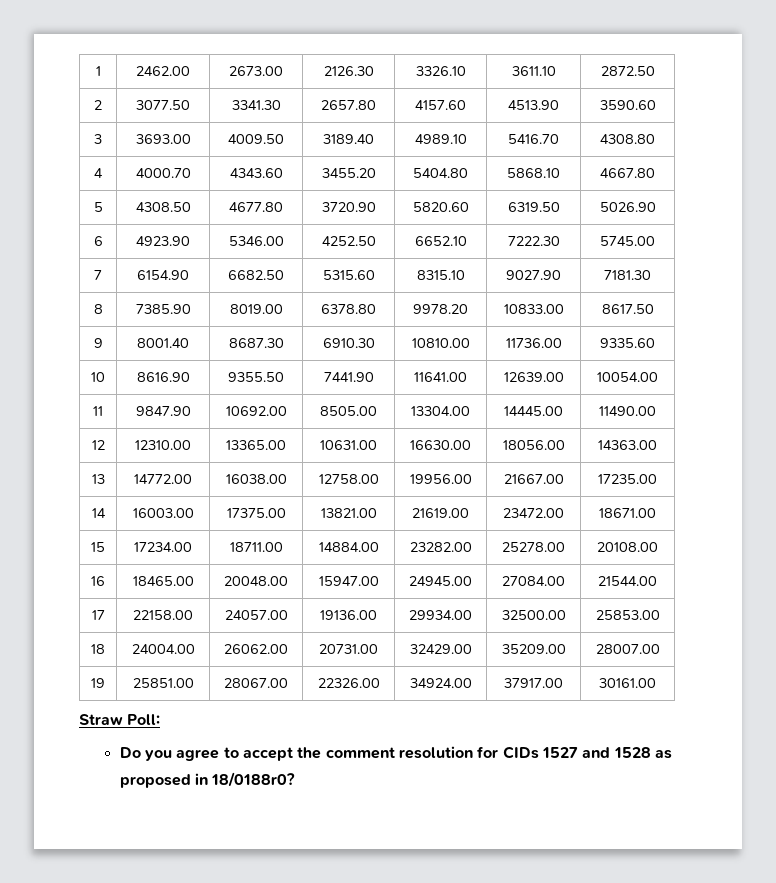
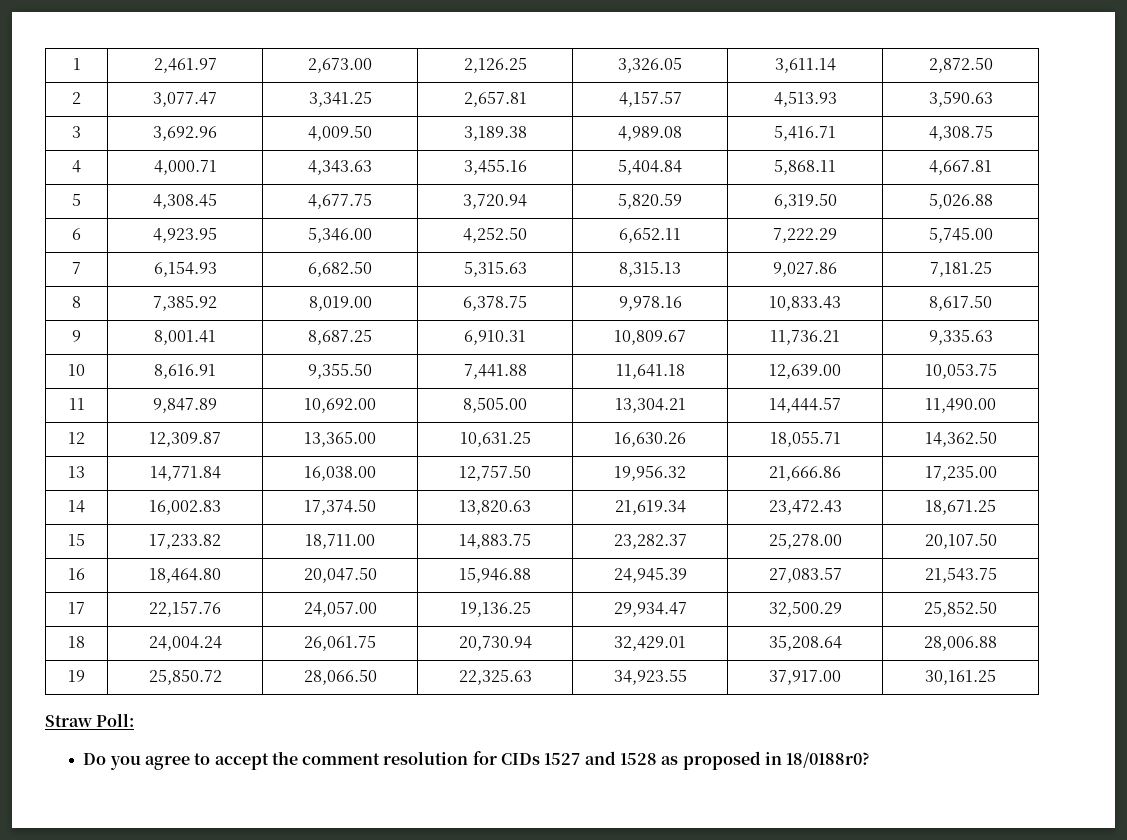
[136,66,190,76] [229,66,283,76] [323,66,374,76] [415,66,466,76] [511,66,556,76] [600,66,655,76] [94,100,102,110] [136,100,190,110] [231,100,281,110] [321,100,376,110] [415,100,466,110] [508,100,559,110] [599,100,656,110] [94,134,102,144] [135,134,191,144] [228,134,284,144] [323,134,374,144] [414,134,467,144] [508,134,559,144] [600,134,655,144] [94,168,103,178] [135,168,191,178] [229,168,283,178] [321,168,376,178] [413,168,468,178] [507,168,560,178] [600,168,655,178] [93,202,103,212] [135,202,191,212] [229,202,283,212] [321,202,376,212] [412,202,469,212] [507,202,560,212] [599,202,656,212] [93,236,103,246] [136,236,190,246] [228,236,284,246] [321,236,376,246] [414,236,467,246] [507,236,560,246] [600,236,655,246] [94,270,102,280] [137,270,189,280] [228,270,284,280] [322,270,375,280] [416,270,465,280] [506,270,561,280] [604,270,651,280] [93,304,103,314] [135,304,191,314] [229,304,283,314] [321,304,376,314] [413,304,468,314] [503,304,564,314] [601,304,654,314] [93,338,103,348] [137,338,189,348] [228,338,284,348] [322,338,375,348] [411,338,470,348] [505,338,562,348] [600,338,655,348] [91,372,105,382] [136,372,190,382] [228,372,284,382] [323,372,374,382] [414,372,467,382] [503,372,564,382] [597,372,658,382] [93,406,103,416] [135,406,191,416] [225,406,287,416] [320,406,377,416] [411,406,470,416] [504,406,563,416] [599,406,656,416] [91,440,105,450] [135,440,191,450] [226,440,286,450] [320,440,377,450] [410,440,471,450] [502,440,565,450] [598,440,657,450] [91,474,105,484] [134,474,192,484] [225,474,287,484] [318,474,379,484] [409,474,472,484] [503,474,564,484] [598,474,657,484] [91,508,106,518] [132,508,194,518] [226,508,286,518] [320,508,377,518] [412,508,469,518] [503,508,564,518] [599,508,656,518] [91,542,105,552] [134,542,192,552] [229,542,283,552] [318,542,379,552] [409,542,472,552] [502,542,565,552] [597,542,658,552] [91,576,105,586] [132,576,194,586] [224,576,288,586] [318,576,379,586] [409,576,472,586] [502,576,565,586] [598,576,657,586] [91,610,105,620] [133,610,193,620] [224,610,288,620] [320,610,377,620] [409,610,472,620] [501,610,566,620] [595,610,660,620] [91,644,105,654] [131,644,195,654] [224,644,288,654] [319,644,378,654] [409,644,472,654] [501,644,566,654] [595,644,660,654] [91,678,105,688] [132,678,194,688] [224,678,288,688] [317,678,380,688] [409,678,472,688] [504,678,563,688] [599,678,656,688] 2462.00 | 2673.00 | 2126.30 | 3326.10 | 3611.10 | 2872.50 // 2 | 3077.50 | 3341.30 | 2657.80 | 4157.60 | 4513.90 | 3590.60 // 3 | 3693.00 | 4009.50 | 3189.40 | 4989.10 | 5416.70 | 4308.80 // 4 | 4000.70 | 4343.60 | 3455.20 | 5404.80 | 5868.10 | 4667.80 // 5 | 4308.50 | 4677.80 | 3720.90 | 5820.60 | 6319.50 | 5026.90 // 6 | 4923.90 | 5346.00 | 4252.50 | 6652.10 | 7222.30 | 5745.00 // 7 | 6154.90 | 6682.50 | 5315.60 | 8315.10 | 9027.90 | 7181.30 // 8 | 7385.90 | 8019.00 | 6378.80 | 9978.20 | 10833.00 | 8617.50 // 9 | 8001.40 | 8687.30 | 6910.30 | 10810.00 | 11736.00 | 9335.60 // 10 | 8616.90 | 9355.50 | 7441.90 | 11641.00 | 12639.00 | 10054.00 // 11 | 9847.90 | 10692.00 | 8505.00 | 13304.00 | 14445.00 | 11490.00 // 12 | 12310.00 | 13365.00 | 10631.00 | 16630.00 | 18056.00 | 14363.00 // 13 | 14772.00 | 16038.00 | 12758.00 | 19956.00 | 21667.00 | 17235.00 // 14 | 16003.00 | 17375.00 | 13821.00 | 21619.00 | 23472.00 | 18671.00 // 15 | 17234.00 | 18711.00 | 14884.00 | 23282.00 | 25278.00 | 20108.00 // 16 | 18465.00 | 20048.00 | 15947.00 | 24945.00 | 27084.00 | 21544.00 // 17 | 22158.00 | 24057.00 | 19136.00 | 29934.00 | 32500.00 | 25853.00 // 18 | 24004.00 | 26062.00 | 20731.00 | 32429.00 | 35209.00 | 28007.00 // 19 | 25851.00 | 28067.00 | 22326.00 | 34924.00 | 37917.00 | 30161.00 -> [153,58,217,73] [308,58,372,73] [463,58,527,73] [618,58,682,73] [774,58,836,73] [928,58,993,73] [72,92,81,104] [153,92,217,107] [308,92,372,107] [463,92,527,107] [618,92,682,107] [773,92,837,107] [928,92,993,107] [72,126,81,138] [153,126,217,141] [308,126,372,141] [463,126,527,141] [618,126,682,141] [774,126,836,141] [928,126,993,141] [72,160,81,173] [153,160,217,175] [308,160,372,175] [463,160,527,175] [618,160,682,175] [774,160,836,175] [929,160,992,175] [72,194,81,206] [153,194,217,209] [308,194,372,209] [462,194,527,209] [618,194,682,209] [773,194,837,209] [928,194,993,209] [72,228,81,240] [153,228,217,243] [308,228,372,243] [462,228,527,243] [619,228,681,243] [773,228,837,243] [928,228,993,243] [72,262,81,274] [153,262,217,277] [308,262,372,277] [463,262,527,277] [619,262,681,277] [773,262,837,277] [929,262,992,277] [72,296,81,308] [153,296,217,311] [308,296,372,311] [462,296,527,311] [618,296,682,311] [769,296,841,311] [929,296,992,311] [72,330,81,342] [154,330,216,345] [308,330,372,345] [463,330,526,345] [614,330,686,345] [770,330,840,345] [928,330,993,345] [68,364,85,376] [154,364,216,379] [308,364,372,379] [463,364,527,379] [615,364,685,379] [769,364,841,379] [924,364,997,379] [68,398,85,410] [153,398,217,413] [304,398,376,413] [462,398,527,413] [614,398,686,413] [769,398,841,413] [925,398,996,413] [68,432,85,444] [149,432,221,447] [304,432,376,447] [459,432,531,447] [614,432,686,447] [769,432,841,447] [924,432,997,447] [68,466,85,478] [149,466,221,481] [304,466,376,481] [458,466,531,481] [614,466,686,481] [769,466,841,481] [924,466,997,481] [68,500,85,513] [149,500,221,515] [304,500,376,515] [458,500,531,515] [614,500,686,515] [768,500,842,515] [925,500,996,515] [68,534,85,546] [149,534,221,549] [305,534,375,549] [458,534,531,549] [613,534,687,549] [768,534,842,549] [924,534,997,549] [68,568,85,580] [149,568,221,583] [303,568,377,583] [458,568,531,583] [613,568,687,583] [768,568,842,583] [924,568,997,583] [68,602,85,614] [149,602,221,617] [303,602,377,617] [459,602,531,617] [613,602,687,617] [768,602,842,617] [924,602,997,617] [68,636,85,648] [148,636,222,651] [304,636,376,651] [458,636,532,651] [614,636,686,651] [768,636,842,651] [924,636,997,651] [68,670,85,682] [148,670,222,685] [303,670,377,685] [458,670,532,685] [613,670,687,685] [769,670,841,685] [925,670,996,685] 2,461.97 | 2,673.00 | 2,126.25 | 3,326.05 | 3,611.14 | 2,872.50 // 2 | 3,077.47 | 3,341.25 | 2,657.81 | 4,157.57 | 4,513.93 | 3,590.63 // 3 | 3,692.96 | 4,009.50 | 3,189.38 | 4,989.08 | 5,416.71 | 4,308.75 // 4 | 4,000.71 | 4,343.63 | 3,455.16 | 5,404.84 | 5,868.11 | 4,667.81 // 5 | 4,308.45 | 4,677.75 | 3,720.94 | 5,820.59 | 6,319.50 | 5,026.88 // 6 | 4,923.95 | 5,346.00 | 4,252.50 | 6,652.11 | 7,222.29 | 5,745.00 // 7 | 6,154.93 | 6,682.50 | 5,315.63 | 8,315.13 | 9,027.86 | 7,181.25 // 8 | 7,385.92 | 8,019.00 | 6,378.75 | 9,978.16 | 10,833.43 | 8,617.50 // 9 | 8,001.41 | 8,687.25 | 6,910.31 | 10,809.67 | 11,736.21 | 9,335.63 // 10 | 8,616.91 | 9,355.50 | 7,441.88 | 11,641.18 | 12,639.00 | 10,053.75 // 11 | 9,847.89 | 10,692.00 | 8,505.00 | 13,304.21 | 14,444.57 | 11,490.00 // 12 | 12,309.87 | 13,365.00 | 10,631.25 | 16,630.26 | 18,055.71 | 14,362.50 // 13 | 14,771.84 | 16,038.00 | 12,757.50 | 19,956.32 | 21,666.86 | 17,235.00 // 14 | 16,002.83 | 17,374.50 | 13,820.63 | 21,619.34 | 23,472.43 | 18,671.25 // 15 | 17,233.82 | 18,711.00 | 14,883.75 | 23,282.37 | 25,278.00 | 20,107.50 // 16 | 18,464.80 | 20,047.50 | 15,946.88 | 24,945.39 | 27,083.57 | 21,543.75 // 17 | 22,157.76 | 24,057.00 | 19,136.25 | 29,934.47 | 32,500.29 | 25,852.50 // 18 | 24,004.24 | 26,061.75 | 20,730.94 | 32,429.01 | 35,208.64 | 28,006.88 // 19 | 25,850.72 | 28,066.50 | 22,325.63 | 34,923.55 | 37,917.00 | 30,161.25

